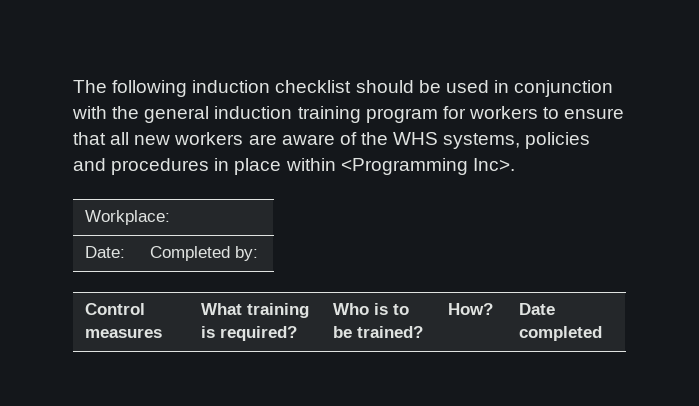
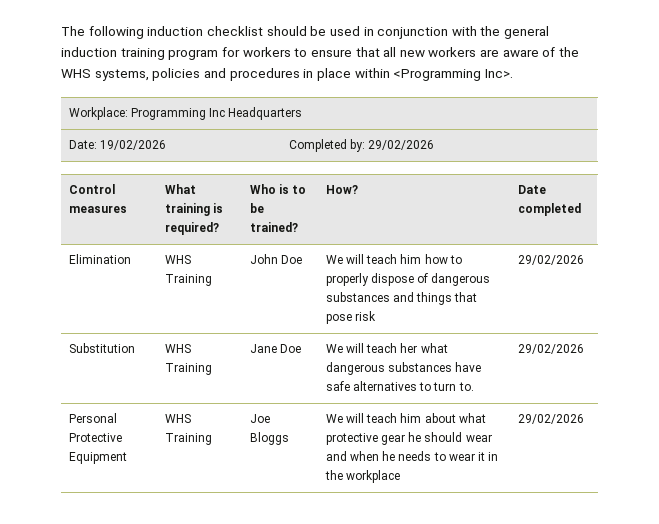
(171, 217) none -> [130,107,303,120] Programming Inc Headquarters
(126, 252) none -> [99,140,166,150] 19/02/2026
(259, 253) none -> [368,140,435,150] 29/02/2026
(603, 333) none -> [68,254,131,264] [164,255,191,264] [164,274,212,286] [249,254,302,264] [325,254,462,264] [325,273,491,286] [325,292,478,305] [325,311,376,324] [517,255,584,265] [68,343,135,353] [164,344,191,353] [164,363,212,375] [249,344,301,353] [325,343,448,353] [325,362,482,375] [325,381,474,391] [517,344,584,354] [68,413,117,423] [68,433,122,442] [68,452,127,464] [164,414,191,423] [164,433,212,445] [249,414,270,423] [249,432,289,445] [325,413,486,423] [325,432,492,445] [325,451,499,461] [324,470,400,483] [517,414,584,424] // Elimination | WHS Training | John Doe | We will teach him how to properly dispose of dangerous substances and things that pose risk | 29/02/2026 // Substitution | WHS Training | Jane Doe | We will teach her what dangerous substances have safe alternatives to turn to. | 29/02/2026 // Personal Protective Equipment | WHS Training | Joe Bloggs | We will teach him about what protective gear he should wear and when he needs to wear it in the workplace | 29/02/2026

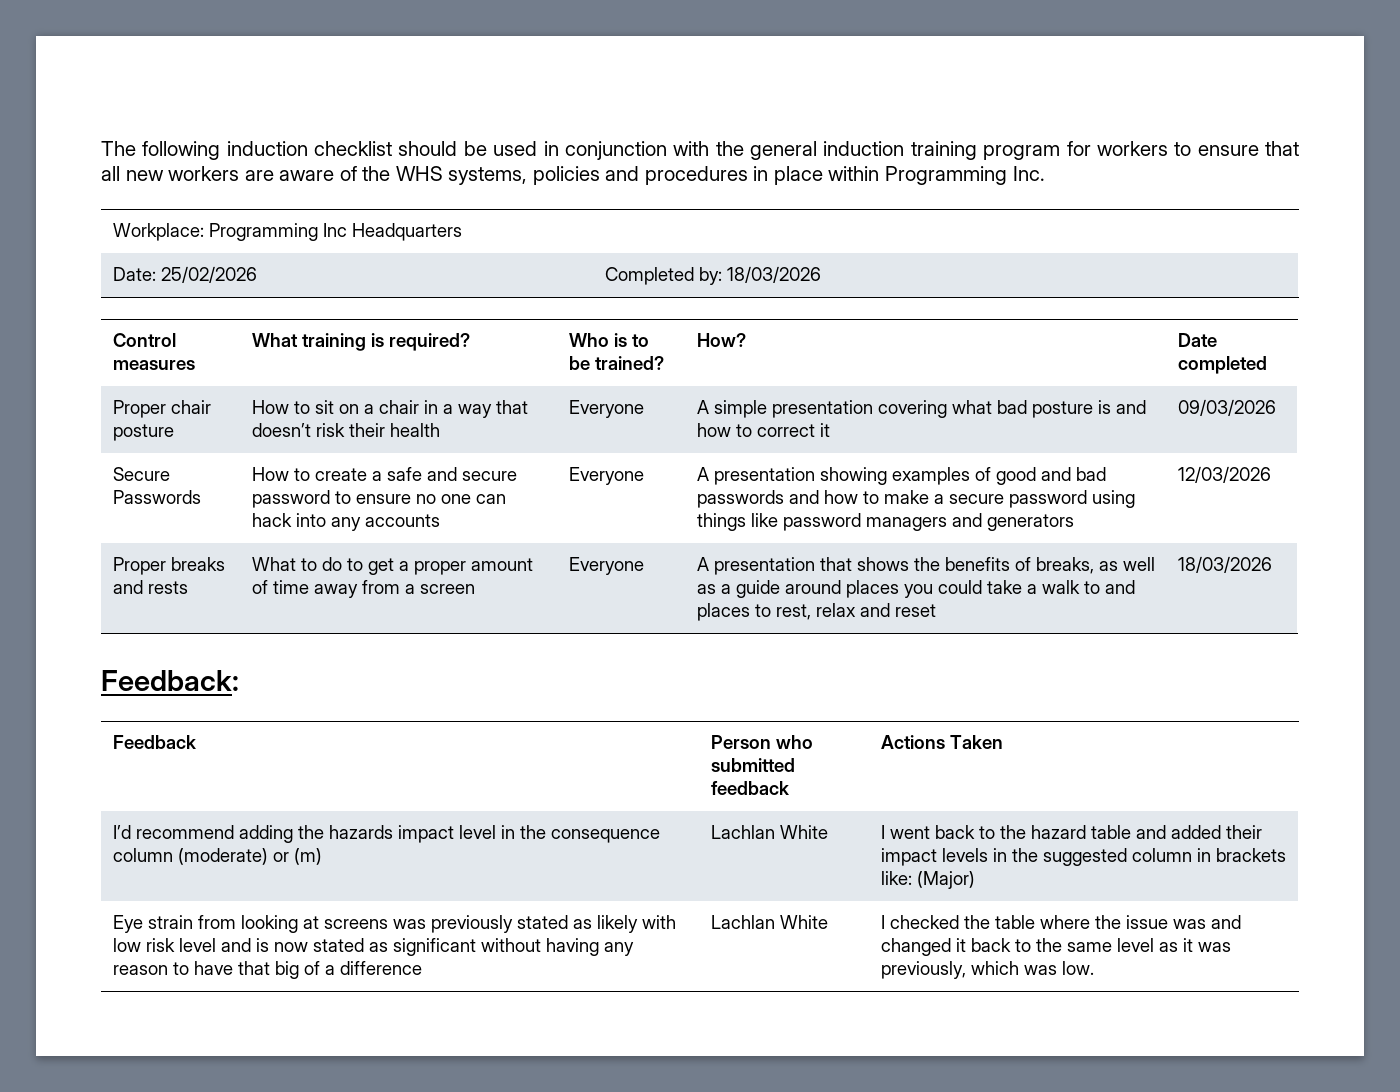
[393,69,513,81] <Programming Inc>. -> [885,166,1045,185] Programming Inc.
[99,140,166,150] 19/02/2026 -> [160,266,257,283] 25/02/2026
[368,140,435,150] 29/02/2026 -> [726,266,821,283] 18/03/2026
[68,254,131,264] [164,255,191,264] [164,274,212,286] [249,254,302,264] [325,254,462,264] [325,273,491,286] [325,292,478,305] [325,311,376,324] [517,255,584,265] [68,343,135,353] [164,344,191,353] [164,363,212,375] [249,344,301,353] [325,343,448,353] [325,362,482,375] [325,381,474,391] [517,344,584,354] [68,413,117,423] [68,433,122,442] [68,452,127,464] [164,414,191,423] [164,433,212,445] [249,414,270,423] [249,432,289,445] [325,413,486,423] [325,432,492,445] [325,451,499,461] [324,470,400,483] [517,414,584,424] Elimination | WHS Training | John Doe | We will teach him how to properly dispose of dangerous substances and things that pose risk | 29/02/2026 // Substitution | WHS Training | Jane Doe | We will teach her what dangerous substances have safe alternatives to turn to. | 29/02/2026 // Personal Protective Equipment | WHS Training | Joe Bloggs | We will teach him about what protective gear he should wear and when he needs to wear it in the workplace | 29/02/2026 -> [112,400,211,418] [112,424,174,441] [251,400,528,418] [251,423,440,437] [568,400,644,418] [696,400,1146,418] [696,423,830,437] [1177,399,1276,416] [112,467,170,481] [112,490,201,504] [251,467,517,481] [251,490,506,508] [251,513,440,531] [568,467,644,485] [696,467,1106,485] [696,490,1135,508] [696,513,1074,531] [1177,466,1271,483] [112,557,225,575] [112,580,188,594] [251,557,533,575] [251,580,475,598] [568,557,644,575] [696,557,1155,575] [696,580,1135,598] [696,603,936,621] [1177,556,1272,573] [101,670,239,691] [112,735,196,749] [710,735,813,749] [710,758,795,772] [710,781,789,795] [880,735,1003,749] [112,825,660,843] [112,848,322,865] [710,825,828,839] [880,825,1262,839] [880,848,1286,866] [880,871,975,889] [112,915,676,933] [112,938,634,956] [112,961,422,979] [710,915,828,929] [880,915,1241,929] [880,938,1231,956] [880,961,1094,979] Proper chair posture | How to sit on a chair in a way that doesn’t risk their health | Everyone | A simple presentation covering what bad posture is and how to correct it | 09/03/2026 // Secure Passwords | How to create a safe and secure password to ensure no one can hack into any accounts | Everyone | A presentation showing examples of good and bad passwords and how to make a secure password using things like password managers and generators | 12/03/2026 // Proper breaks and rests | What to do to get a proper amount of time away from a screen | Everyone | A presentation that shows the benefits of breaks, as well as a guide around places you could take a walk to and places to rest, relax and reset | 18/03/2026 // Feedback: // Feedback | Person who submitted feedback | Actions Taken // I’d recommend adding the hazards impact level in the consequence column (moderate) or (m) | Lachlan White | I went back to the hazard table and added their impact levels in the suggested column in brackets like: (Major) // Eye strain from looking at screens was previously stated as likely with low risk level and is now stated as significant without having any reason to have that big of a difference | Lachlan White | I checked the table where the issue was and changed it back to the same level as it was previously, which was low.

